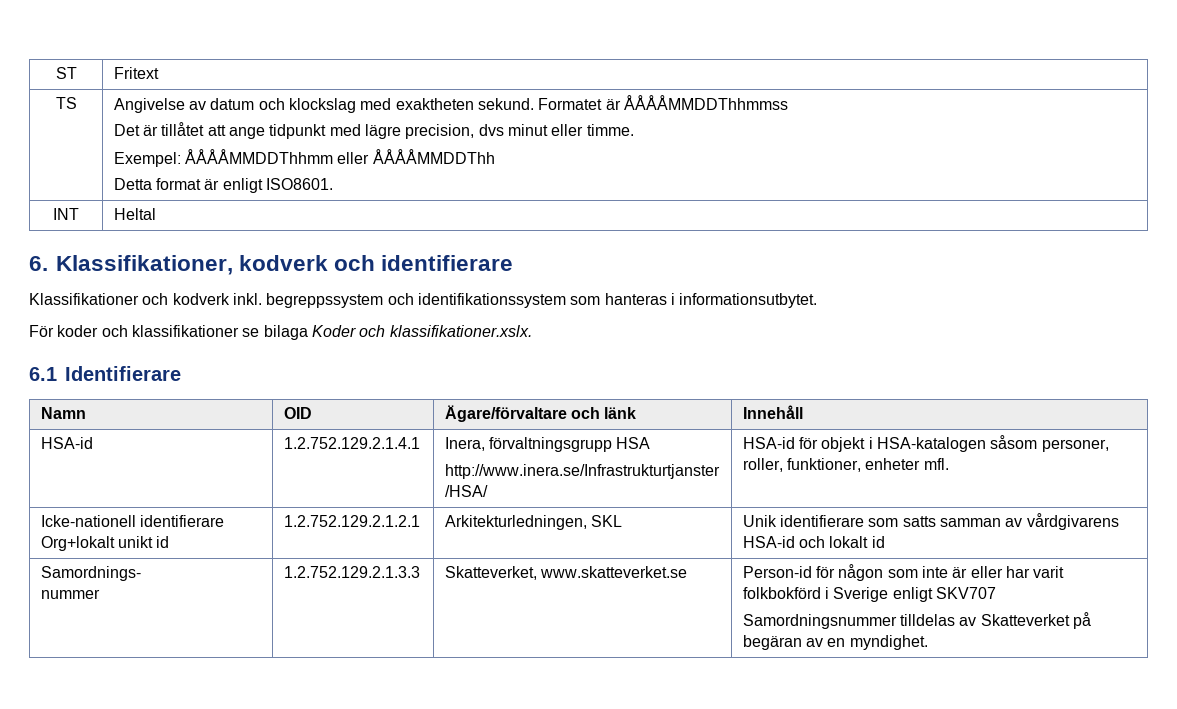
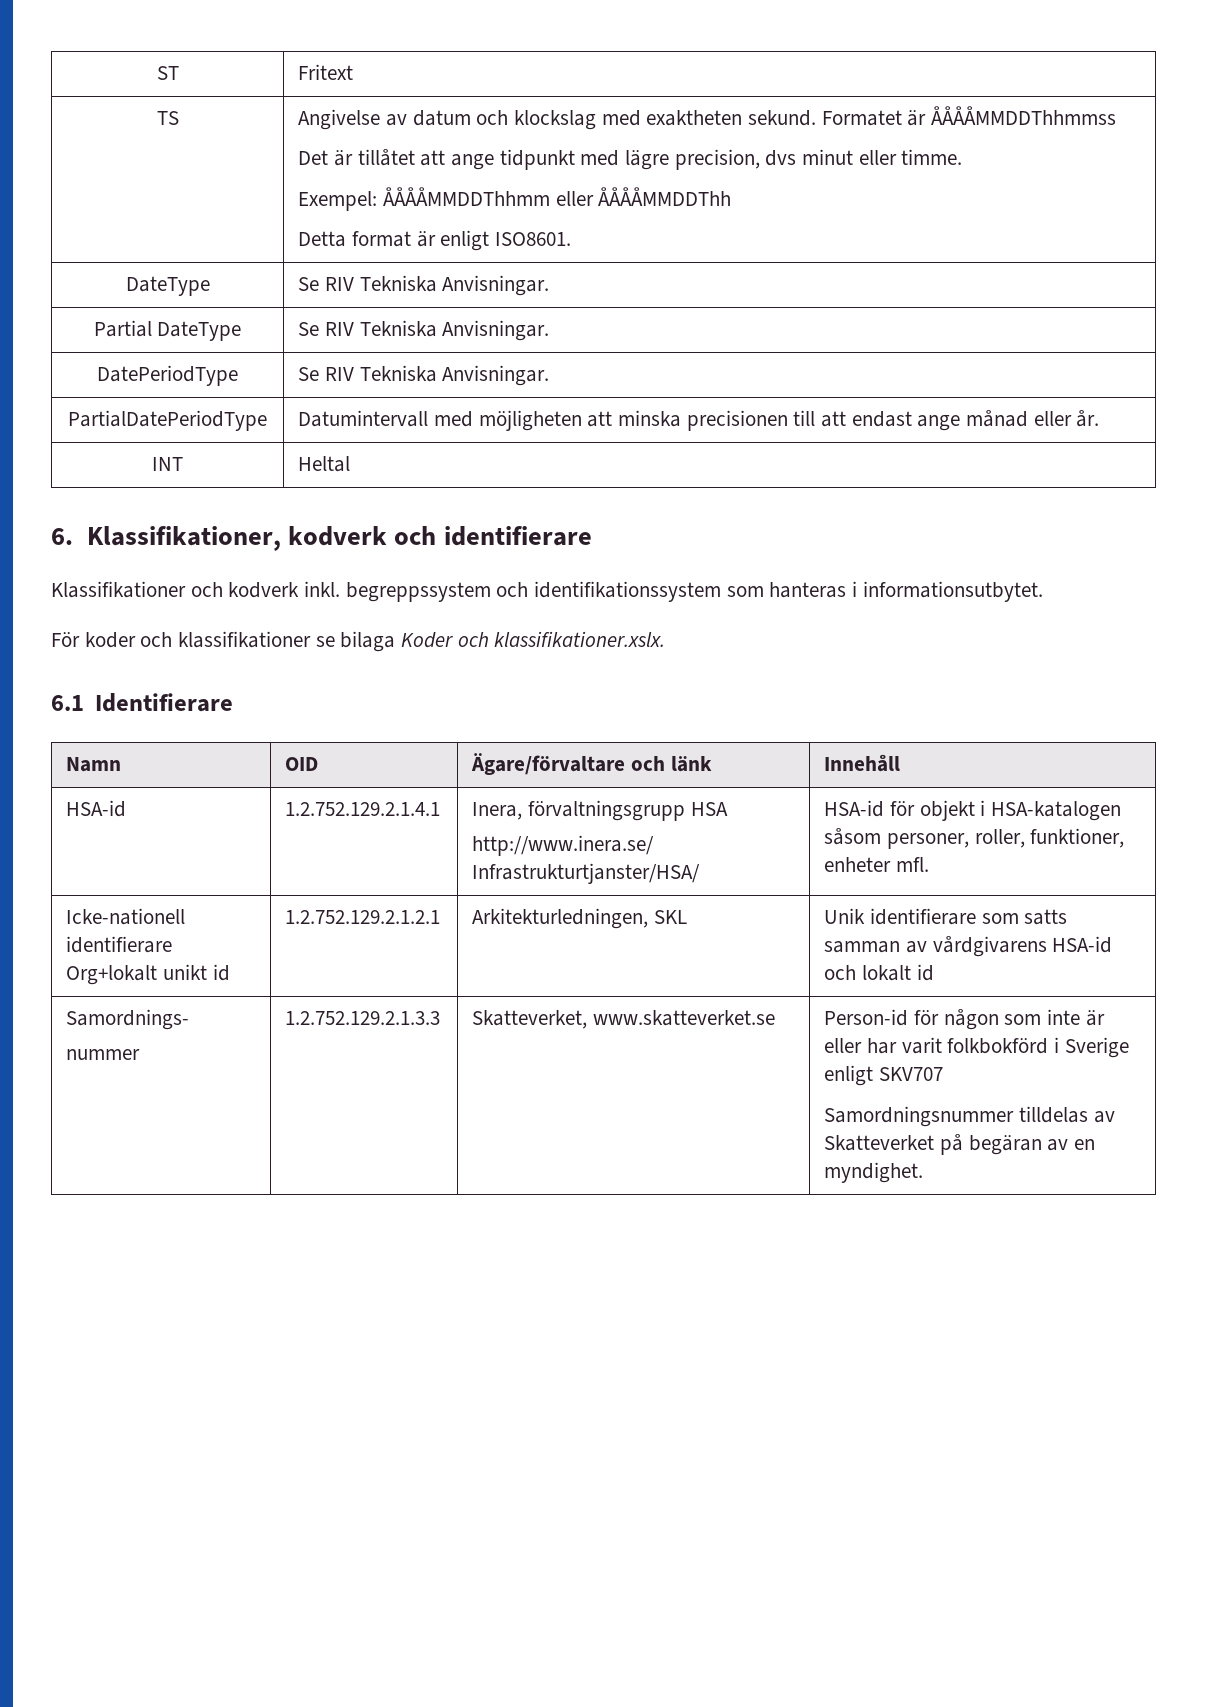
(333, 184) none -> [125,276,210,296] [298,275,550,296] [93,320,242,341] [298,320,550,341] [97,365,238,386] [298,365,550,386] [68,410,267,431] [298,410,1100,431] // DateType | Se RIV Tekniska Anvisningar. // Partial DateType | Se RIV Tekniska Anvisningar. // DatePeriodType | Se RIV Tekniska Anvisningar. // PartialDatePeriodType | Datumintervall med möjligheten att minska precisionen till att endast ange månad eller år.

